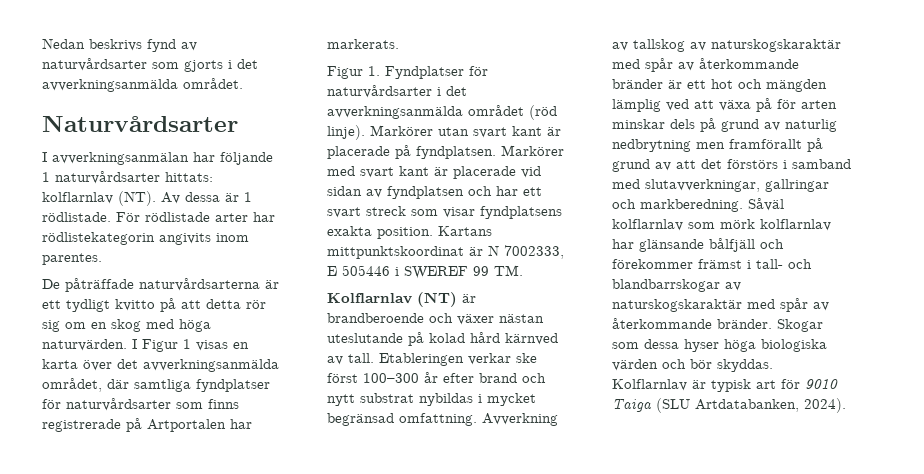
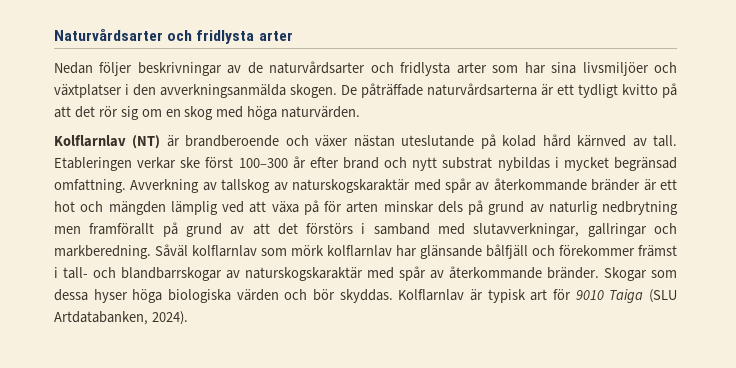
[42,38,197,52] [42,58,258,72] [42,78,243,92] [42,115,238,132] [42,152,273,165] [42,171,213,184] [42,191,252,206] [42,212,275,222] [42,232,249,245] [42,253,102,265] Nedan beskrivs fynd av naturvårdsarter som gjorts i det avverkningsanmälda området. // Naturvårdsarter // I avverkningsanmälan har följande 1 naturvårdsarter hittats: kolflarnlav (NT). Av dessa är 1 rödlistade. För rödlistade arter har rödlistekategorin angivits inom parentes. // -> [54,29,293,44] [54,61,677,76] [54,84,337,98] Naturvårdsarter och fridlysta arter // Nedan följer beskrivningar av de naturvårdsarter och fridlysta arter som har sina livsmiljöer och växtplatser i den avverkningsanmälda skogen.
[206,299,241,309] detta -> [74,106,95,118] det
[132,339,249,352] [42,359,279,372] [42,378,270,392] [42,398,239,411] [42,418,252,432] [327,39,399,49] [327,66,488,79] [327,85,467,98] [327,105,557,120] [327,125,561,140] [327,145,564,159] [327,166,541,179] [327,186,542,199] [327,206,562,219] [327,226,492,239] [327,245,564,259] [327,265,523,279] I Figur 1 visas en karta över det avverkningsanmälda området, där samtliga fyndplatser för naturvårdsarter som finns registrerade på Artportalen har markerats. // Figur 1. Fyndplatser för naturvårdsarter i det avverkningsanmälda området (röd linje). Markörer utan svart kant är placerade på fyndplatsen. Markörer med svart kant är placerade vid sidan av fyndplatsen och har ett svart streck som visar fyndplatsens exakta position. Kartans mittpunktskoordinat är N 7002333, E 505446 i SWEREF 99 TM. -> (361, 112) none

